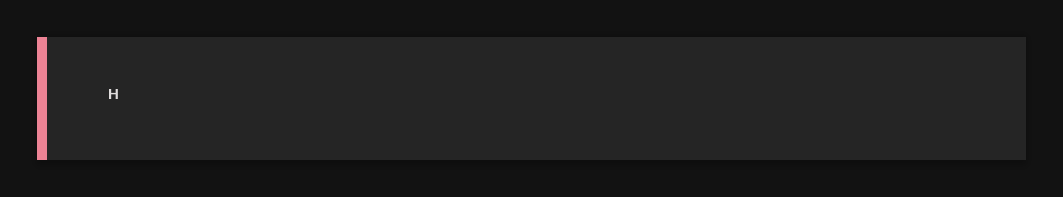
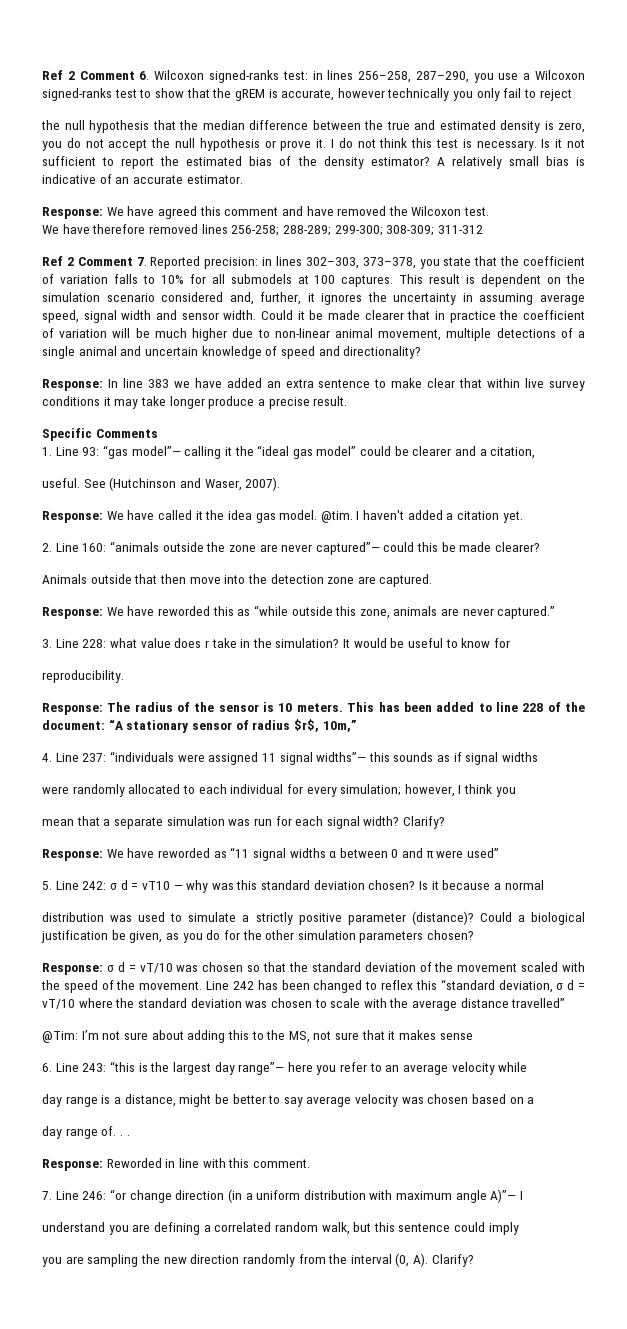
[108,89,119,99] H -> [42,70,585,83] [42,88,572,101] [41,120,585,133] [42,138,586,151] [42,156,585,169] [42,174,243,184] [42,206,490,219] [42,224,483,236] [42,256,585,269] [42,274,585,287] [42,292,585,305] [42,310,586,323] [42,328,585,341] [42,346,422,359] [42,378,585,391] [42,396,348,409] [42,428,158,441] [42,445,536,459] [42,477,281,491] [42,510,523,523] [42,541,541,555] [42,574,433,587] [42,605,556,619] [42,638,510,648] [42,670,124,683] [42,702,586,715] [42,719,357,733] [42,751,539,765] [42,784,516,797] [42,816,446,829] [42,847,500,861] [42,880,544,893] [42,911,585,925] [41,930,475,943] [42,962,585,975] [41,979,585,993] [42,998,566,1011] [42,1030,473,1043] [42,1061,528,1075] [42,1094,535,1107] [42,1126,130,1139] [42,1158,310,1171] [42,1189,524,1203] [42,1222,519,1235] [42,1253,474,1267] Ref 2 Comment 6. Wilcoxon signed-ranks test: in lines 256–258, 287–290, you use a Wilcoxon signed-ranks test to show that the gREM is accurate, however technically you only fail to reject // the null hypothesis that the median difference between the true and estimated density is zero, you do not accept the null hypothesis or prove it. I do not think this test is necessary. Is it not sufficient to report the estimated bias of the density estimator? A relatively small bias is indicative of an accurate estimator. // Response: We have agreed this comment and have removed the Wilcoxon test. // We have therefore removed lines 256-258; 288-289; 299-300; 308-309; 311-312 // Ref 2 Comment 7. Reported precision: in lines 302–303, 373–378, you state that the coefficient of variation falls to 10% for all submodels at 100 captures. This result is dependent on the simulation scenario considered and, further, it ignores the uncertainty in assuming average speed, signal width and sensor width. Could it be made clearer that in practice the coefficient of variation will be much higher due to non-linear animal movement, multiple detections of a single animal and uncertain knowledge of speed and directionality? // Response: In line 383 we have added an extra sentence to make clear that within live survey conditions it may take longer produce a precise result. // Specific Comments // 1. Line 93: “gas model”— calling it the “ideal gas model” could be clearer and a citation, // useful. See (Hutchinson and Waser, 2007). // Response: We have called it the idea gas model. @tim. I haven't added a citation yet. // 2. Line 160: “animals outside the zone are never captured”— could this be made clearer? // Animals outside that then move into the detection zone are captured. // Response: We have reworded this as “while outside this zone, animals are never captured.” // 3. Line 228: what value does r take in the simulation? It would be useful to know for // reproducibility. // Response: The radius of the sensor is 10 meters. This has been added to line 228 of the document: “A stationary sensor of radius $r$, 10m,” // 4. Line 237: “individuals were assigned 11 signal widths”— this sounds as if signal widths // were randomly allocated to each individual for every simulation; however, I think you // mean that a separate simulation was run for each signal width? Clarify? // Response: We have reworded as “11 signal widths α between 0 and π were used” // 5. Line 242: σ d = vT10 — why was this standard deviation chosen? Is it because a normal // distribution was used to simulate a strictly positive parameter (distance)? Could a biological justification be given, as you do for the other simulation parameters chosen? // Response: σ d = vT/10 was chosen so that the standard deviation of the movement scaled with the speed of the movement. Line 242 has been changed to reflex this “standard deviation, σ d = vT/10 where the standard deviation was chosen to scale with the average distance travelled” // @Tim: I’m not sure about adding this to the MS, not sure that it makes sense // 6. Line 243: “this is the largest day range”— here you refer to an average velocity while // day range is a distance, might be better to say average velocity was chosen based on a // day range of. . . // Response: Reworded in line with this comment. // 7. Line 246: “or change direction (in a uniform distribution with maximum angle A)”— I // understand you are defining a correlated random walk, but this sentence could imply // you are sampling the new direction randomly from the interval (0, A). Clarify?

